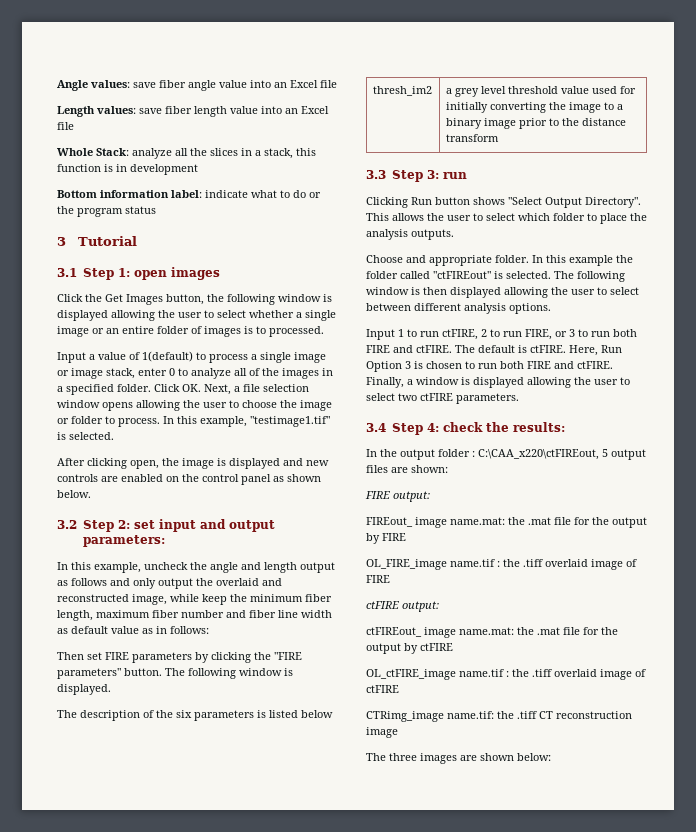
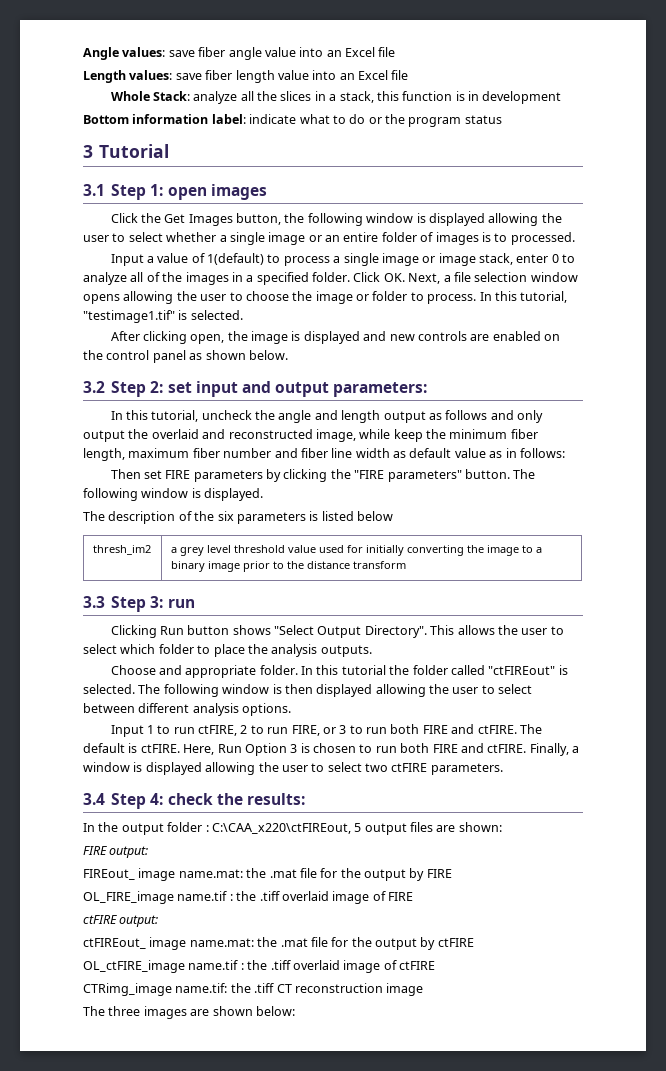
[200,416,247,427] example, -> [520,291,568,303] tutorial,
[94,562,141,573] example, -> [151,410,199,422] tutorial,
[569,255,613,266] example -> [341,665,386,675] tutorial

